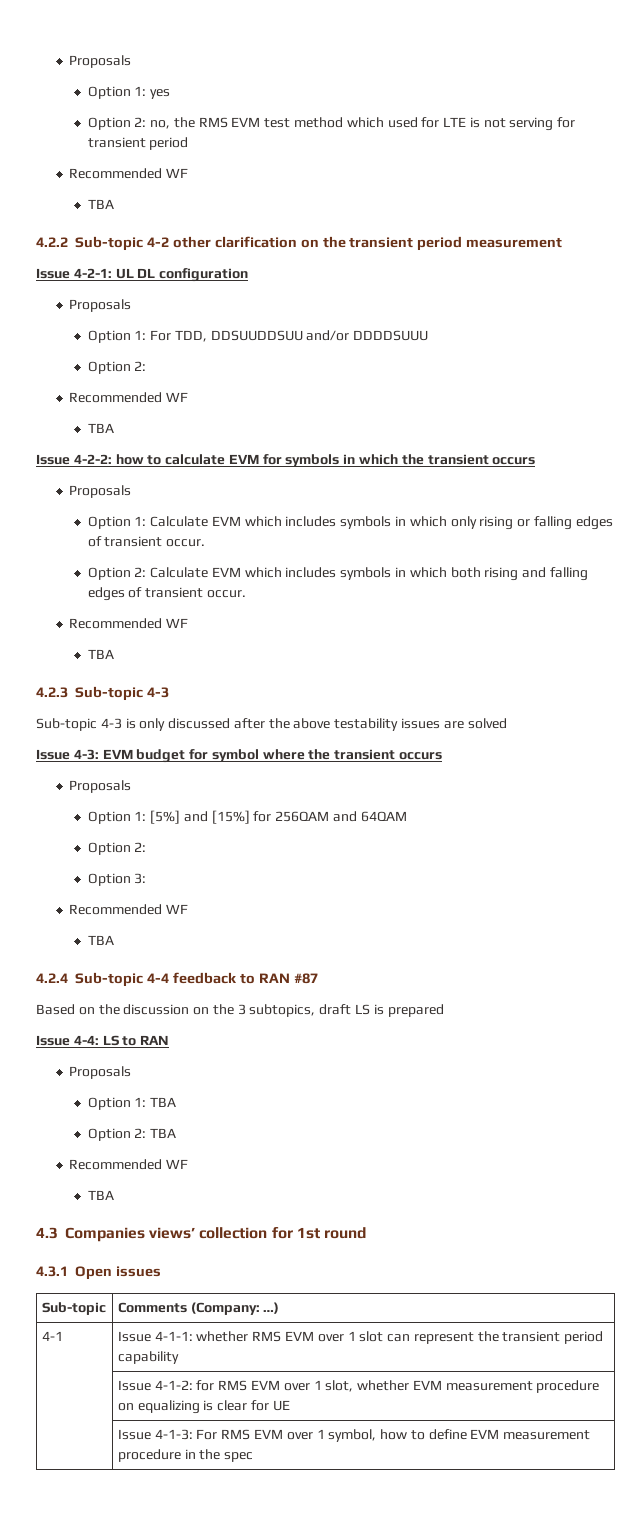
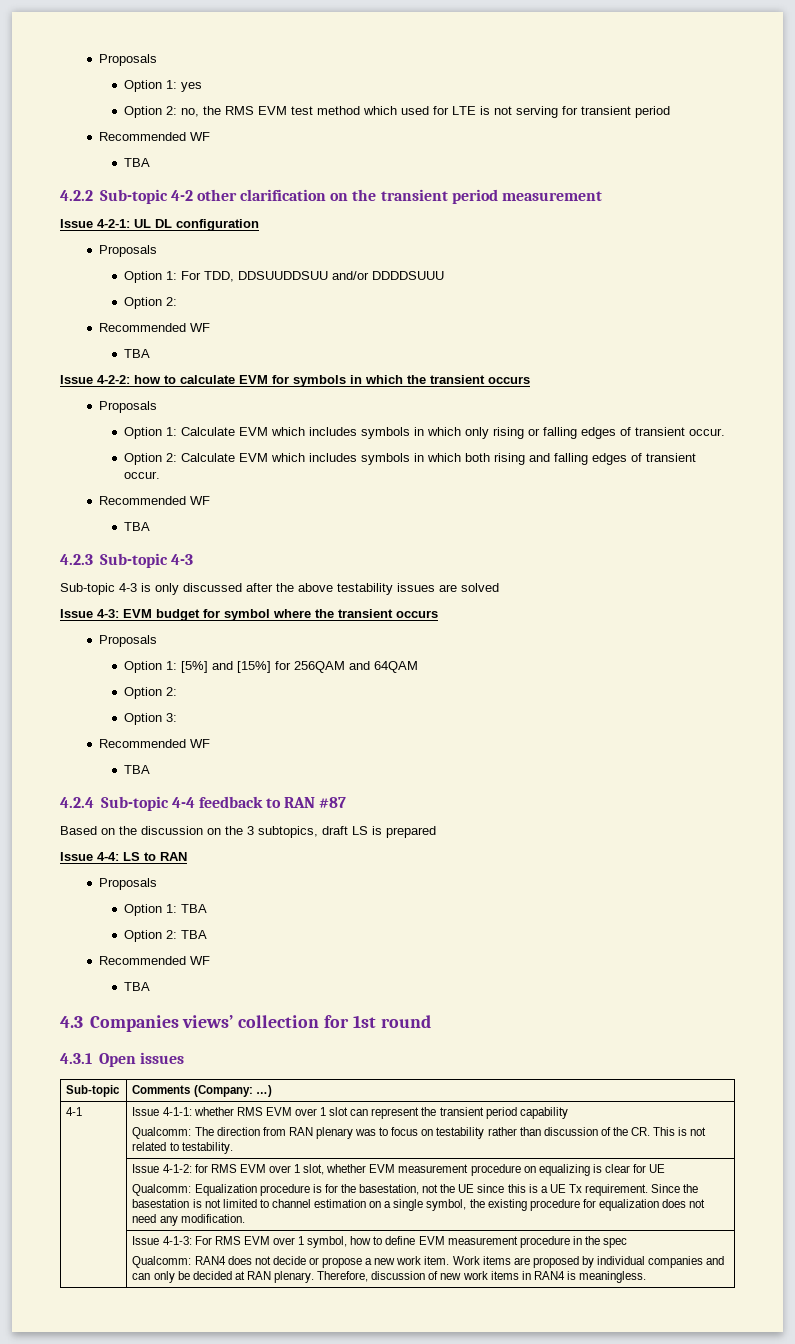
(179, 1357) none -> [132,1127,707,1139] [132,1142,233,1154] // Qualcomm: The direction from RAN plenary was to focus on testability rather than discussion of the CR. This is not related to testability.
(290, 1405) none -> [132,1184,699,1196] [132,1199,706,1211] [132,1214,245,1226] // Qualcomm: Equalization procedure is for the basestation, not the UE since this is a UE Tx requirement. Since the basestation is not limited to channel estimation on a single symbol, the existing procedure for equalization does not need any modification.
(254, 1457) none -> [132,1256,725,1268] [132,1271,647,1283] // Qualcomm: RAN4 does not decide or propose a new work item. Work items are proposed by individual companies and can only be decided at RAN plenary. Therefore, discussion of new work items in RAN4 is meaningless.

